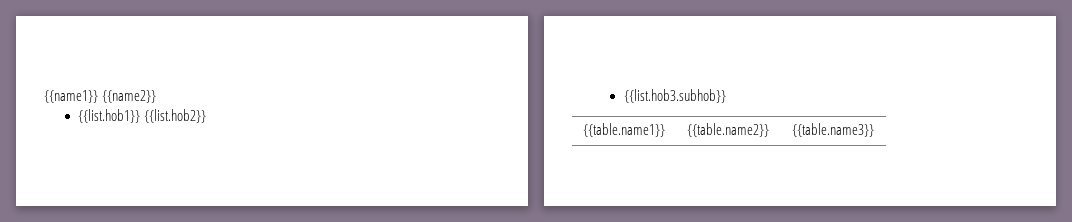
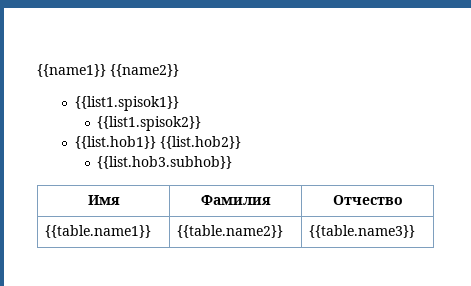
(157, 96) none -> [74,96,179,111] [97,116,202,131] // {{list1.spisok1}} // {{list1.spisok2}}
(726, 96) none -> [87,195,120,205] [200,195,271,205] [332,195,403,205] // Имя | Фамилия | Отчество

